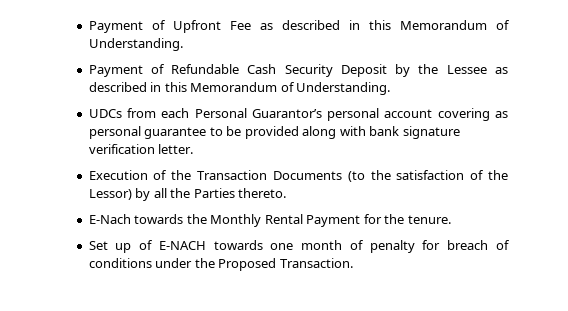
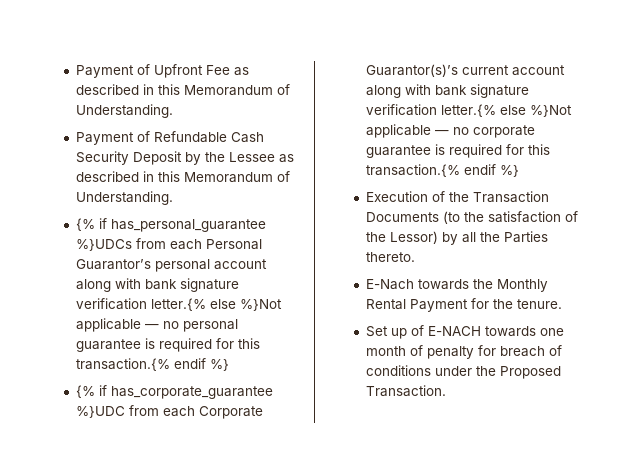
[88,109,122,118] UDCs -> [76,218,267,232] [76,239,133,251] {% if has_personal_guarantee %}UDCs
[437,108,509,121] [88,126,460,139] [88,144,194,154] covering as personal guarantee to be provided along with bank signature verification letter. -> [76,278,240,292] [76,298,283,311] [76,318,239,332] [76,338,261,352] [76,358,230,371] [76,385,274,399] [76,405,264,419] [366,64,566,77] [366,84,530,98] [366,104,573,117] [366,124,536,138] [366,144,551,158] [366,164,520,177] along with bank signature verification letter.{% else %}Not applicable — no personal guarantee is required for this transaction.{% endif %} // {% if has_corporate_guarantee %}UDC from each Corporate Guarantor(s)’s current account along with bank signature verification letter.{% else %}Not applicable — no corporate guarantee is required for this transaction.{% endif %}

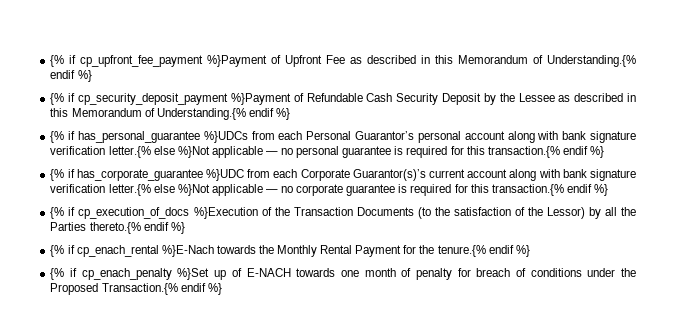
[76,65,135,78] Payment -> [50,55,268,67] {% if cp_upfront_fee_payment %}Payment
[76,104,174,118] [76,132,135,145] Understanding. // Payment -> [547,55,636,67] [50,70,92,82] [50,93,291,105] Understanding.{% endif %} // {% if cp_security_deposit_payment %}Payment
[76,191,174,205] Understanding. -> [156,108,290,120] Understanding.{% endif %}
[366,191,429,202] Execution -> [50,207,258,219] {% if cp_execution_of_docs %}Execution
[366,252,416,262] [366,279,415,290] thereto. // E-Nach -> [89,222,185,234] [50,245,214,257] thereto.{% endif %} // {% if cp_enach_rental %}E-Nach
[517,299,563,309] [366,326,389,337] tenure. // Set -> [437,245,530,257] [50,268,210,280] tenure.{% endif %} // {% if cp_enach_penalty %}Set
[366,385,447,397] Transaction. -> [101,283,222,295] Transaction.{% endif %}

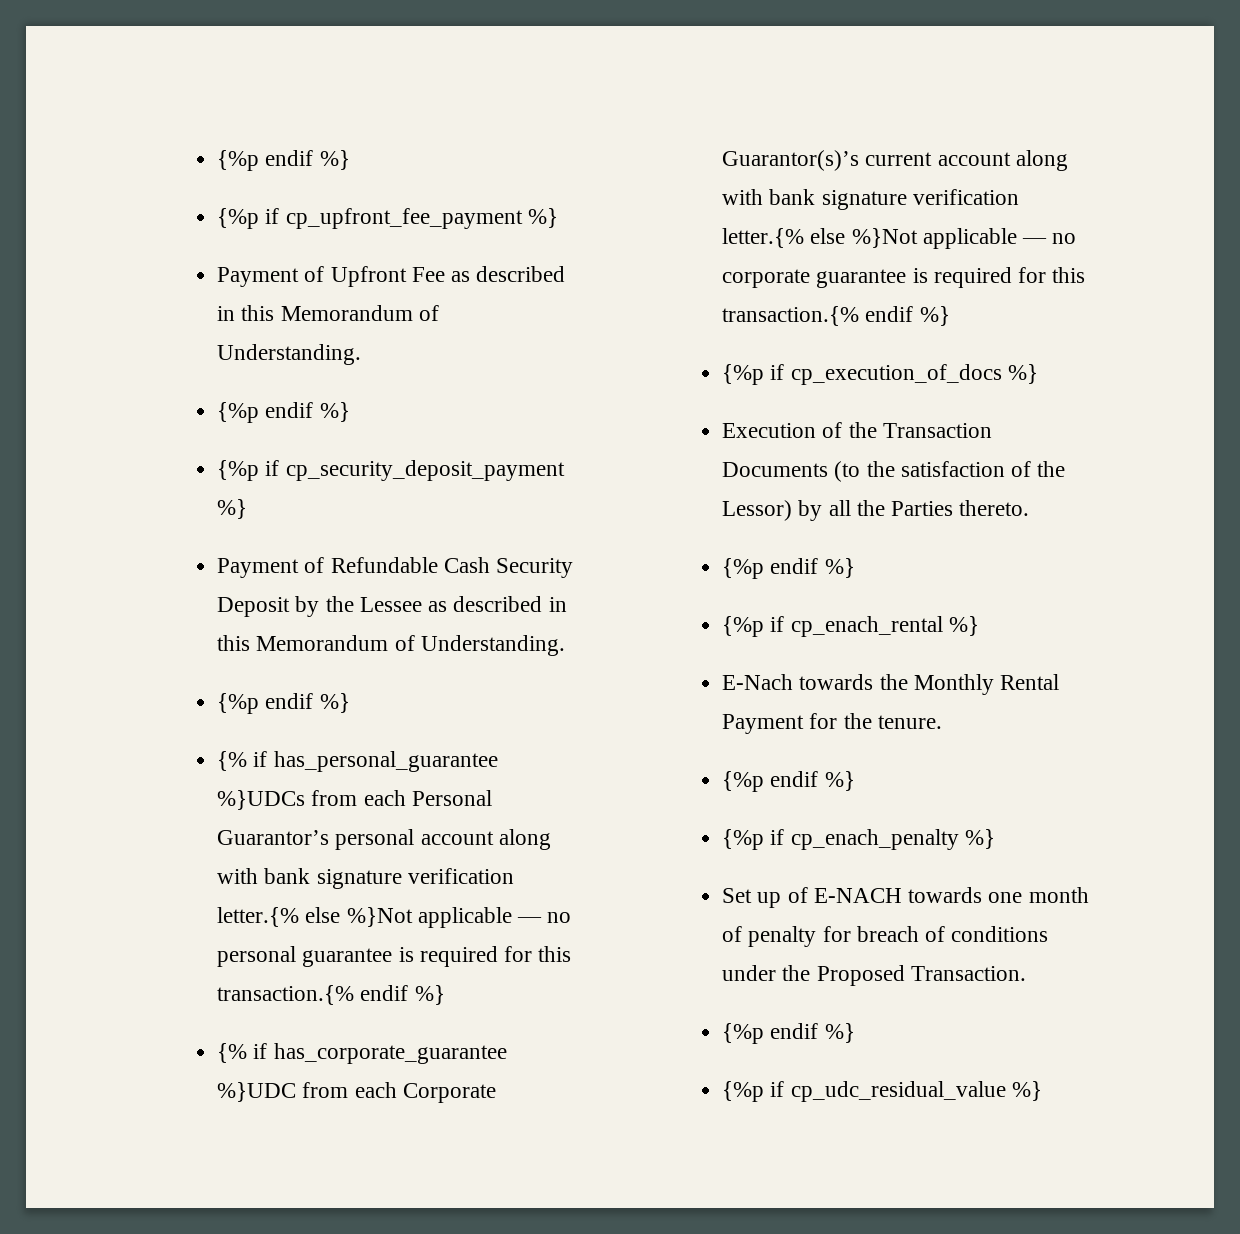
[50,55,268,67] {% if cp_upfront_fee_payment %}Payment -> [217,150,350,171] [217,208,558,229] [217,267,300,287] {%p endif %} // {%p if cp_upfront_fee_payment %} // Payment
[547,55,636,67] [50,70,92,82] [50,93,65,105] Understanding.{% endif %} // {% -> [217,344,362,365] [217,402,350,423] [217,460,260,481] Understanding. // {%p endif %} // {%p
[230,93,291,105] %}Payment -> [217,499,248,519] [217,558,300,578] %} // Payment
[156,108,246,120] Understanding.{% -> [420,635,565,656] [217,693,260,714] Understanding. // {%p
[50,207,65,219] {% -> [722,364,765,385] {%p
[193,207,258,219] %}Execution -> [1007,364,1038,384] [722,423,817,438] %} // Execution
[89,222,185,234] [50,245,65,257] thereto.{% endif %} // {% -> [959,500,1030,516] [722,558,855,579] [722,616,765,637] thereto. // {%p endif %} // {%p
[161,245,214,257] %}E-Nach -> [948,616,979,636] [722,674,794,690] %} // E-Nach
[437,245,530,257] [50,268,65,280] tenure.{% endif %} // {% -> [877,715,942,729] [722,771,855,792] [722,829,765,850] tenure. // {%p endif %} // {%p
[177,268,210,280] %}Set -> [964,829,995,849] [722,888,753,903] %} // Set
[101,283,222,295] Transaction.{% endif %} -> [910,966,1026,981] [722,1023,855,1044] [722,1081,1042,1102] Transaction. // {%p endif %} // {%p if cp_udc_residual_value %}

